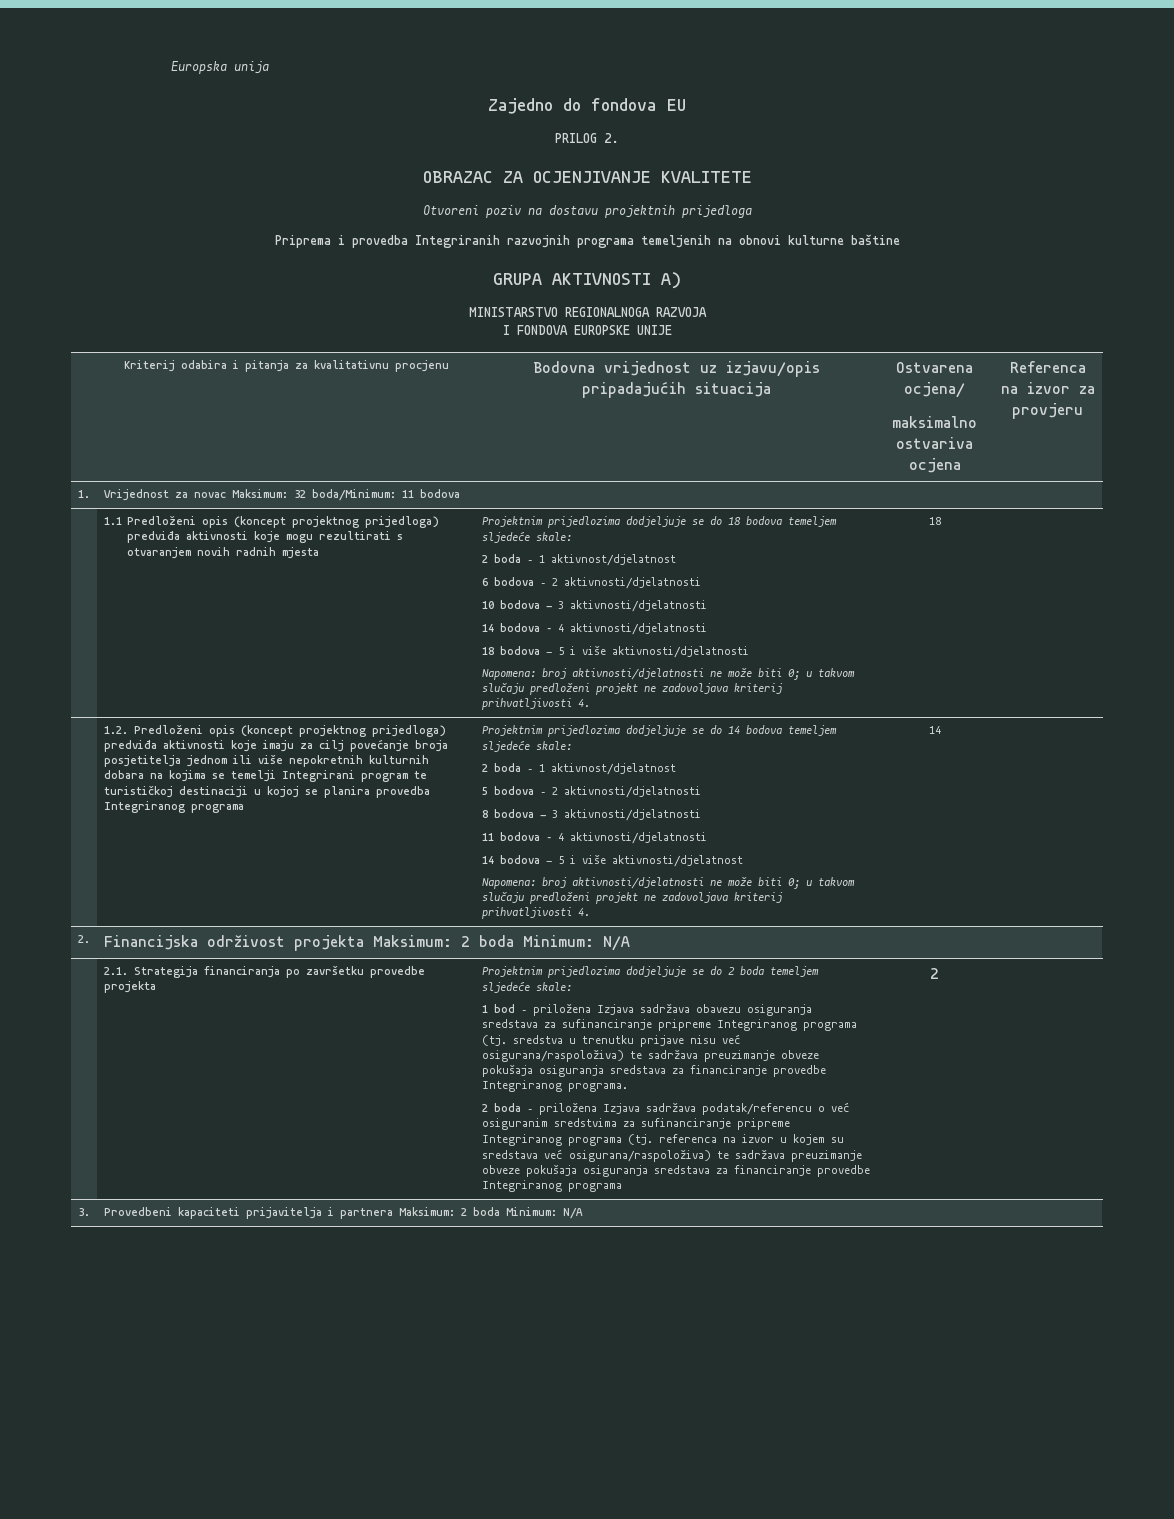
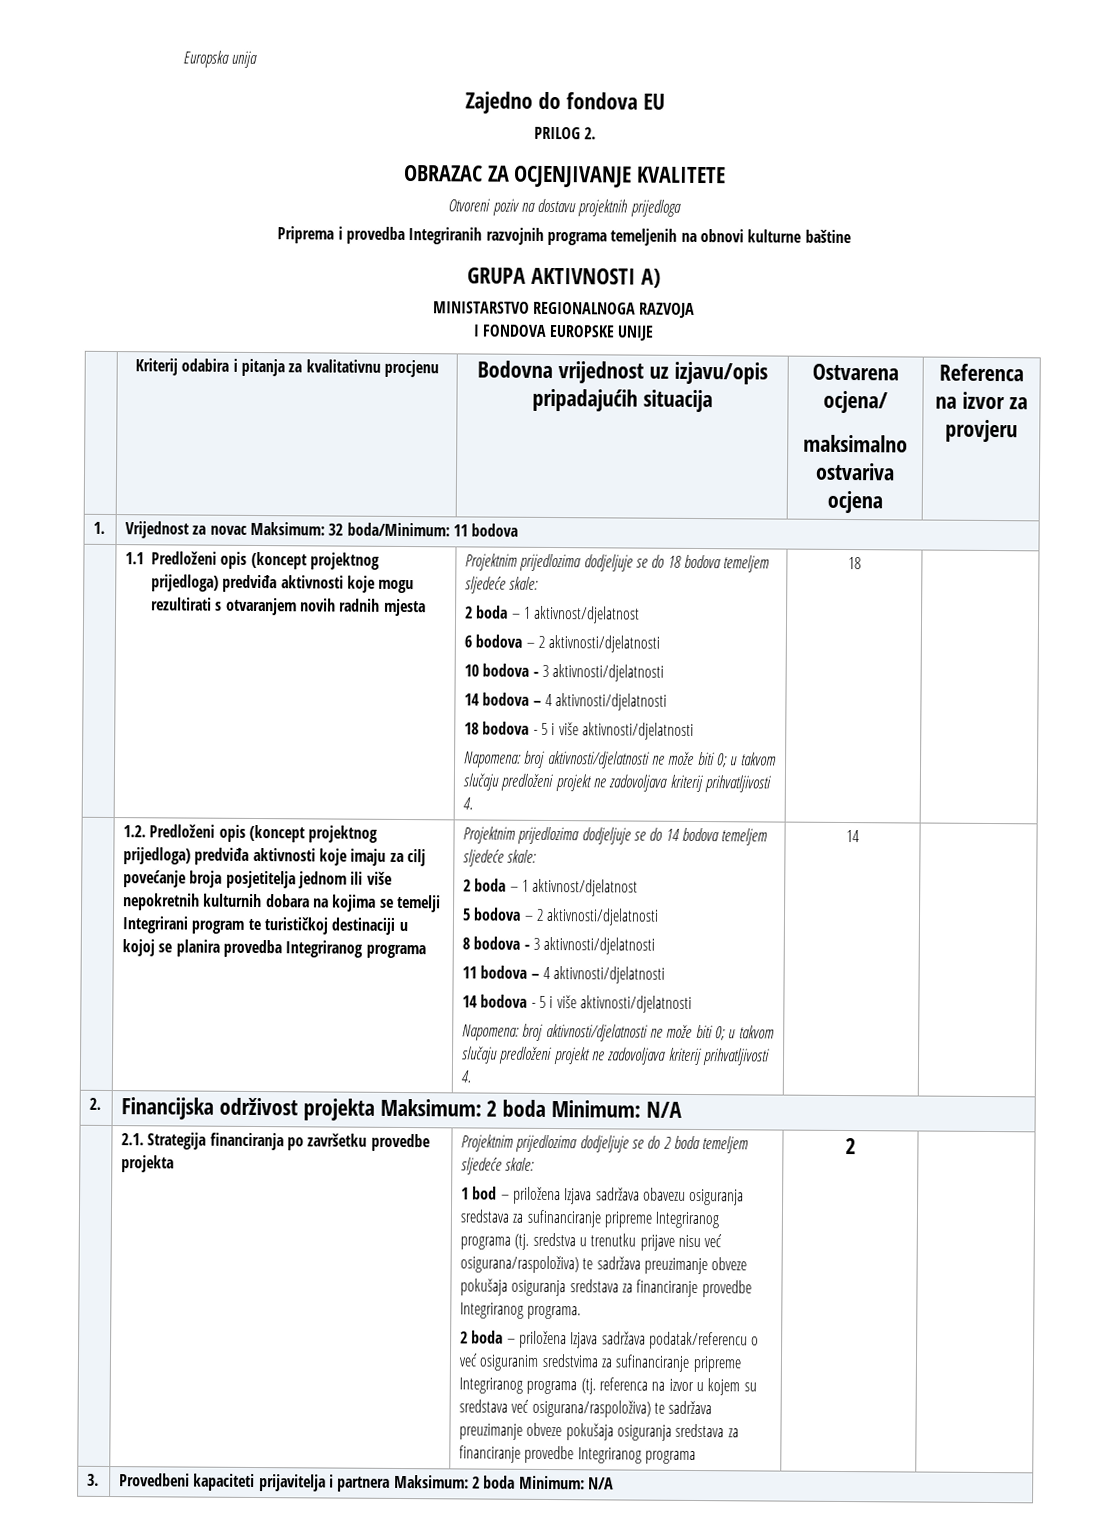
[611,855,743,867] aktivnosti/djelatnost -> [580,995,693,1013] aktivnosti/djelatnosti

